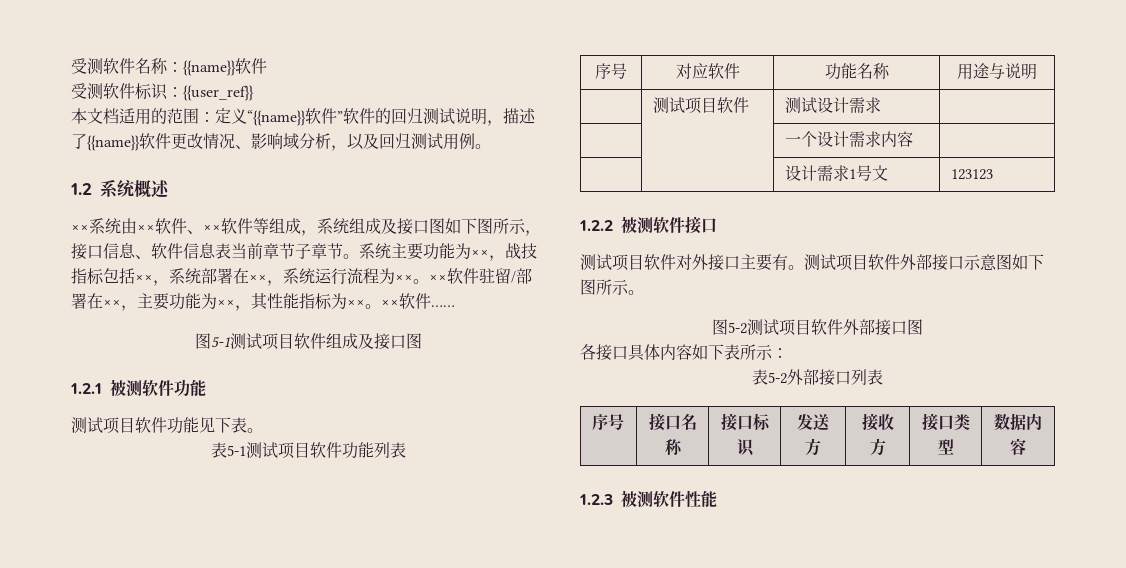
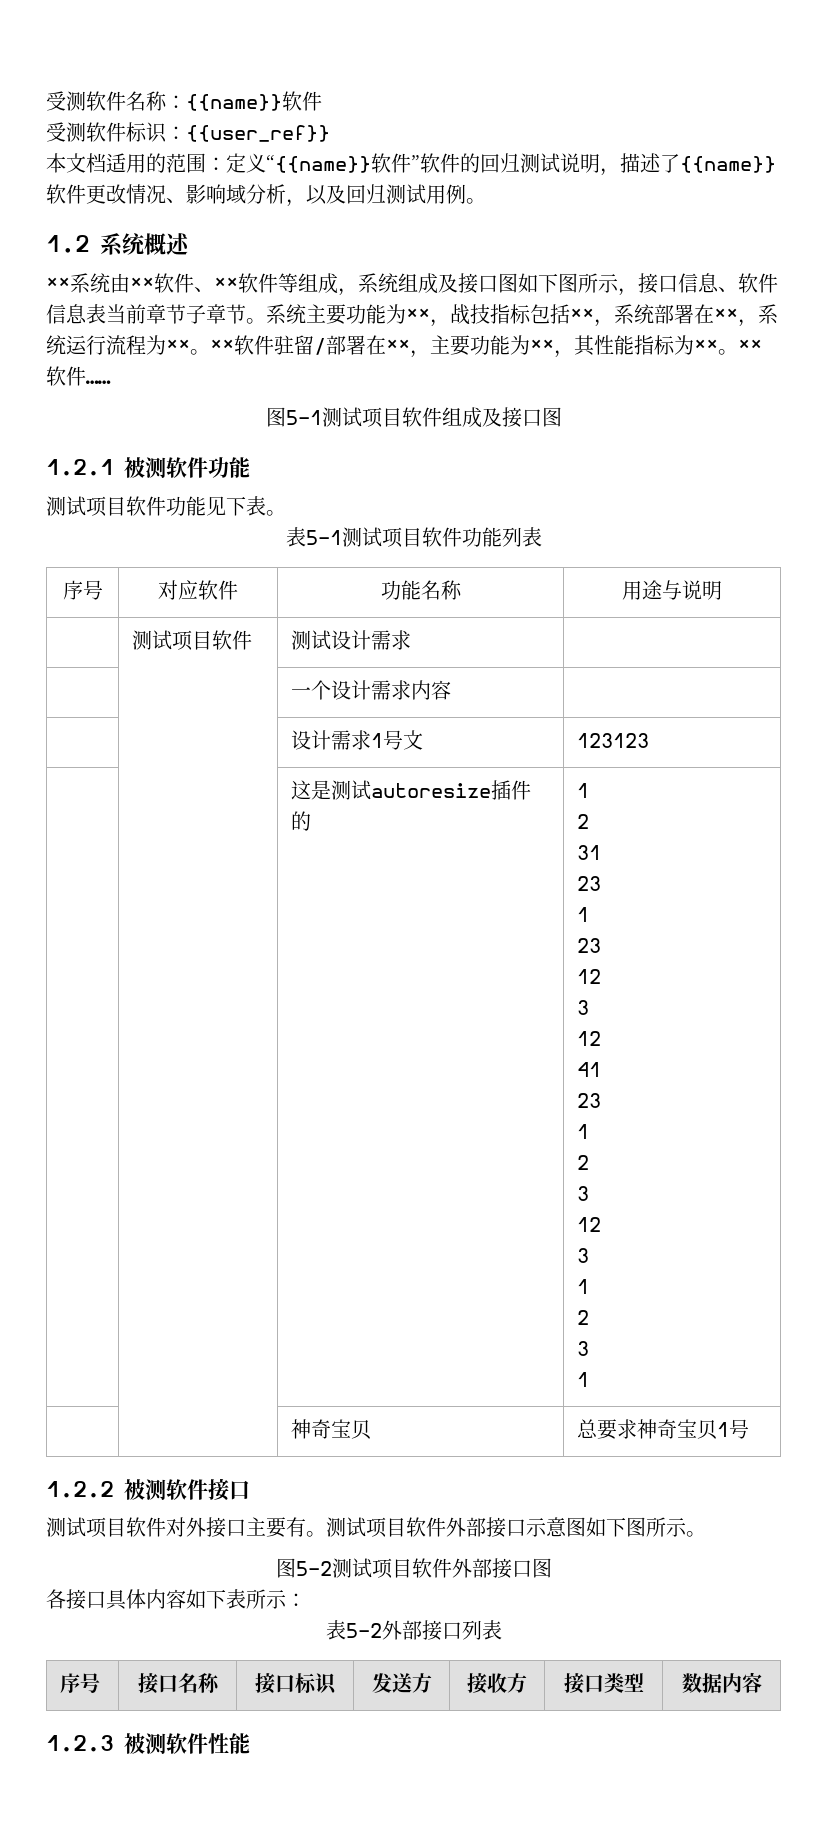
(994, 174) none -> [290,780,531,800] [290,811,311,831] [576,783,589,798] [576,814,589,829] [576,845,601,860] [576,876,601,891] [576,907,589,922] [576,938,601,953] [576,969,601,984] [576,1000,589,1015] [576,1031,601,1046] [576,1062,601,1077] [576,1093,601,1108] [576,1124,589,1139] [576,1155,589,1170] [576,1186,589,1201] [576,1217,601,1232] [576,1248,589,1263] [576,1279,589,1294] [576,1310,589,1325] [576,1341,589,1356] [576,1372,589,1387] [290,1419,371,1440] [576,1419,749,1440] // | | 这是测试autoresize插件的 | 1 // 2 // 31 // 23 // 1 // 23 // 12 // 3 // 12 // 41 // 23 // 1 // 2 // 3 // 12 // 3 // 1 // 2 // 3 // 1 // | | 神奇宝贝 | 总要求神奇宝贝1号

